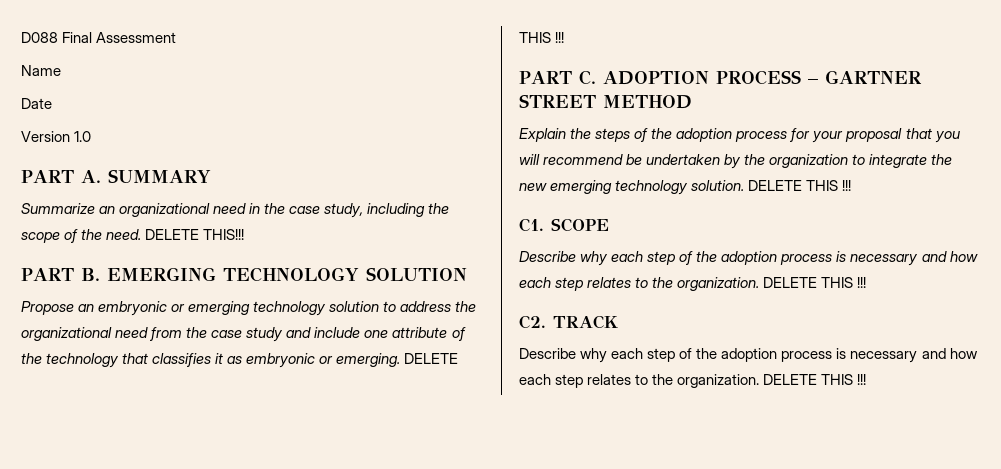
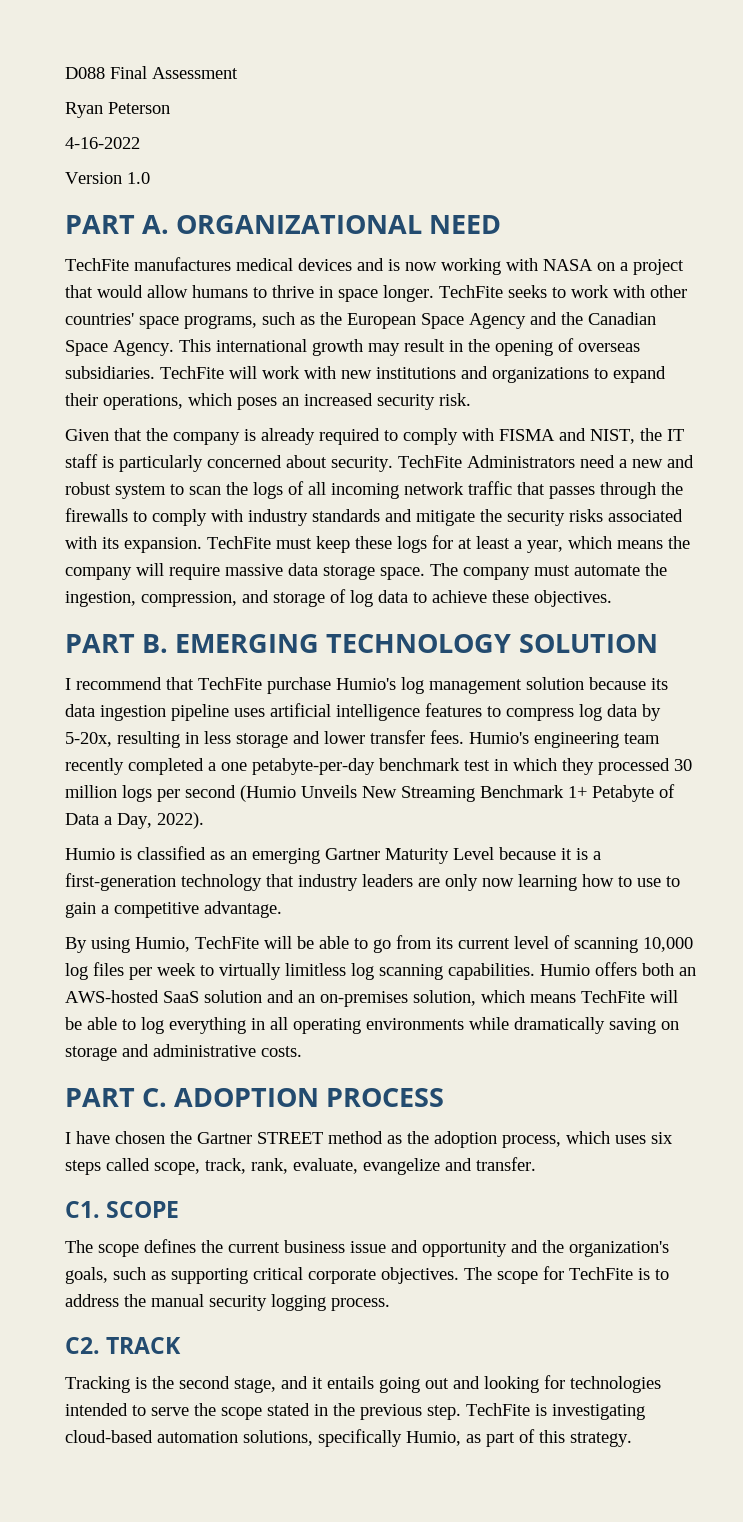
[21,65,61,76] [21,98,52,109] Name // Date -> [65,102,170,118] [65,137,140,149] Ryan Peterson // 4-16-2022
[107,169,211,183] [21,203,450,218] [21,229,245,243] SUMMARY // Summarize an organizational need in the case study, including the scope of the need. DELETE THIS!!! -> [176,215,502,234] [65,257,684,275] [65,285,687,302] [65,312,656,329] [65,338,640,356] [65,366,666,383] [65,393,471,410] [65,428,684,445] [65,454,694,472] [65,481,683,499] [65,508,683,526] [65,535,690,553] [65,563,667,580] [65,589,612,607] ORGANIZATIONAL NEED // TechFite manufactures medical devices and is now working with NASA on a project that would allow humans to thrive in space longer. TechFite seeks to work with other countries' space programs, such as the European Space Agency and the Canadian Space Agency. This international growth may result in the opening of overseas subsidiaries. TechFite will work with new institutions and organizations to expand their operations, which poses an increased security risk. // Given that the company is already required to comply with FISMA and NIST, the IT staff is particularly concerned about security. TechFite Administrators need a new and robust system to scan the logs of all incoming network traffic that passes through the firewalls to comply with industry standards and mitigate the security risks associated with its expansion. TechFite must keep these logs for at least a year, which means the company will require massive data storage space. The company must automate the ingestion, compression, and storage of log data to achieve these objectives.
[21,301,477,316] [21,327,466,342] [21,353,459,368] [519,32,565,43] [519,70,922,85] [519,94,692,109] [519,128,960,143] [519,154,953,169] [519,180,852,195] [519,218,609,232] [519,251,978,266] [519,277,867,291] [519,315,618,329] [519,348,978,363] [519,374,867,388] Propose an embryonic or emerging technology solution to address the organizational need from the case study and include one attribute of the technology that classifies it as embryonic or emerging. DELETE THIS !!! // PART C. ADOPTION PROCESS – GARTNER STREET METHOD // Explain the steps of the adoption process for your proposal that you will recommend be undertaken by the organization to integrate the new emerging technology solution. DELETE THIS !!! // C1. SCOPE // Describe why each step of the adoption process is necessary and how each step relates to the organization. DELETE THIS !!! // C2. TRACK // Describe why each step of the adoption process is necessary and how each step relates to the organization. DELETE THIS !!! -> [65,677,668,694] [65,703,661,721] [65,730,660,748] [65,758,692,775] [65,784,675,802] [65,812,204,829] [65,846,601,864] [65,873,680,891] [65,901,282,918] [65,935,693,953] [65,962,696,980] [65,990,678,1007] [65,1017,679,1034] [65,1044,302,1061] [65,1088,445,1107] [65,1131,673,1148] [65,1157,536,1175] [65,1201,180,1218] [65,1239,669,1257] [65,1266,669,1284] [65,1294,390,1311] [65,1337,182,1354] [65,1375,661,1393] [65,1403,645,1420] [65,1429,632,1447] I recommend that TechFite purchase Humio's log management solution because its data ingestion pipeline uses artificial intelligence features to compress log data by 5-20x, resulting in less storage and lower transfer fees. Humio's engineering team recently completed a one petabyte-per-day benchmark test in which they processed 30 million logs per second (Humio Unveils New Streaming Benchmark 1+ Petabyte of Data a Day, 2022). // Humio is classified as an emerging Gartner Maturity Level because it is a first-generation technology that industry leaders are only now learning how to use to gain a competitive advantage. // By using Humio, TechFite will be able to go from its current level of scanning 10,000 log files per week to virtually limitless log scanning capabilities. Humio offers both an AWS-hosted SaaS solution and an on-premises solution, which means TechFite will be able to log everything in all operating environments while dramatically saving on storage and administrative costs. // PART C. ADOPTION PROCESS // I have chosen the Gartner STREET method as the adoption process, which uses six steps called scope, track, rank, evaluate, evangelize and transfer. // C1. SCOPE // The scope defines the current business issue and opportunity and the organization's goals, such as supporting critical corporate objectives. The scope for TechFite is to address the manual security logging process. // C2. TRACK // Tracking is the second stage, and it entails going out and looking for technologies intended to serve the scope stated in the previous step. TechFite is investigating cloud-based automation solutions, specifically Humio, as part of this strategy.

